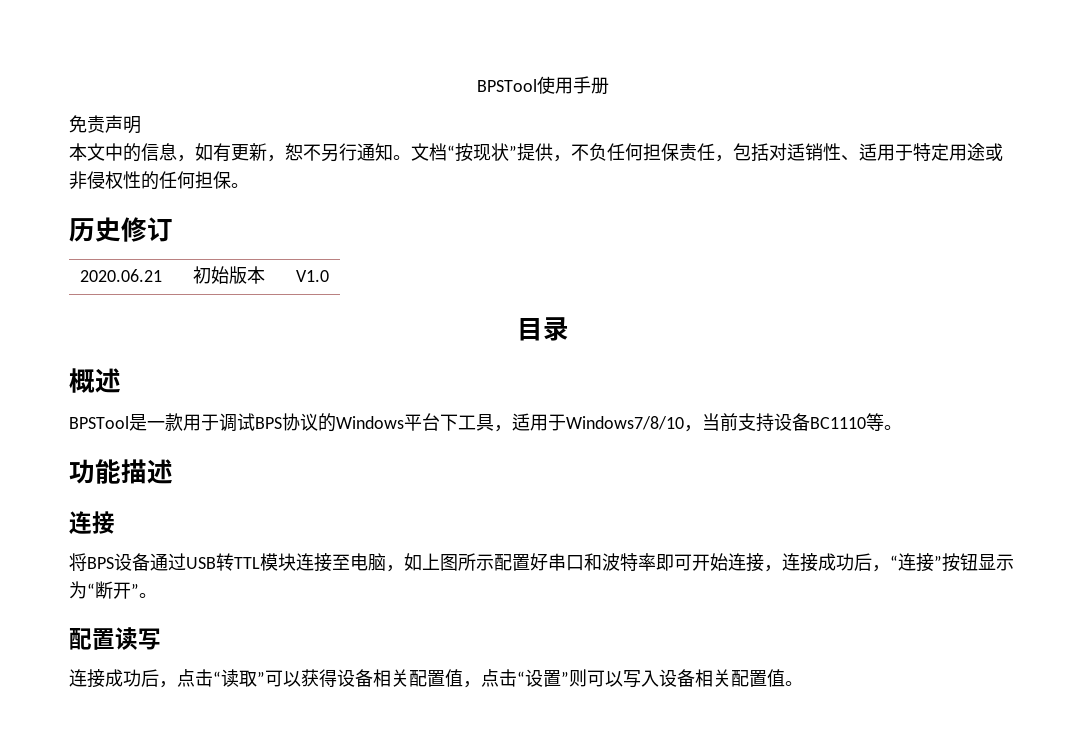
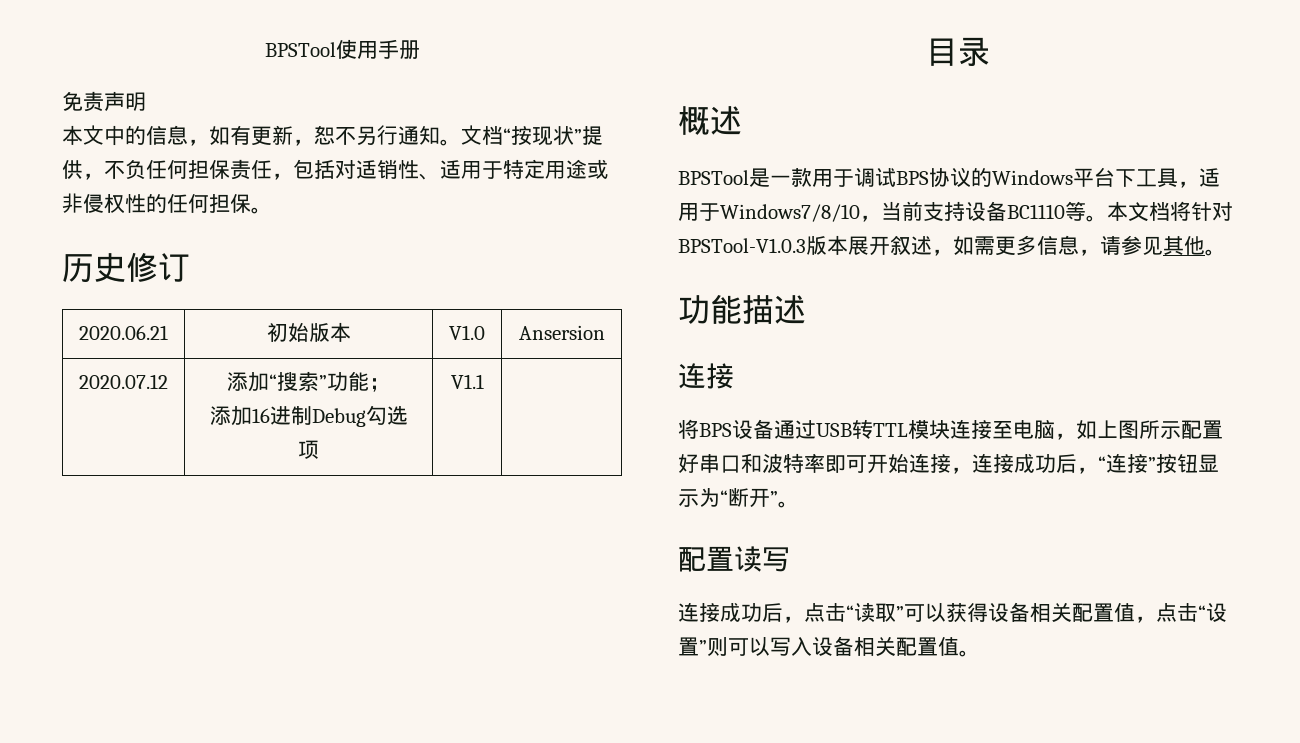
(329, 276) none -> [518,325,605,340] [79,374,168,389] [227,371,390,392] [209,405,408,427] [298,440,319,459] [450,374,484,389] | Ansersion // 2020.07.12 | 添加“搜索”功能； // 添加16进制Debug勾选项 | V1.1 |
(902, 427) none -> [1107,201,1233,222] [678,235,1226,256] 本文档将针对BPSTool-V1.0.3版本展开叙述，如需更多信息，请参见其他。

